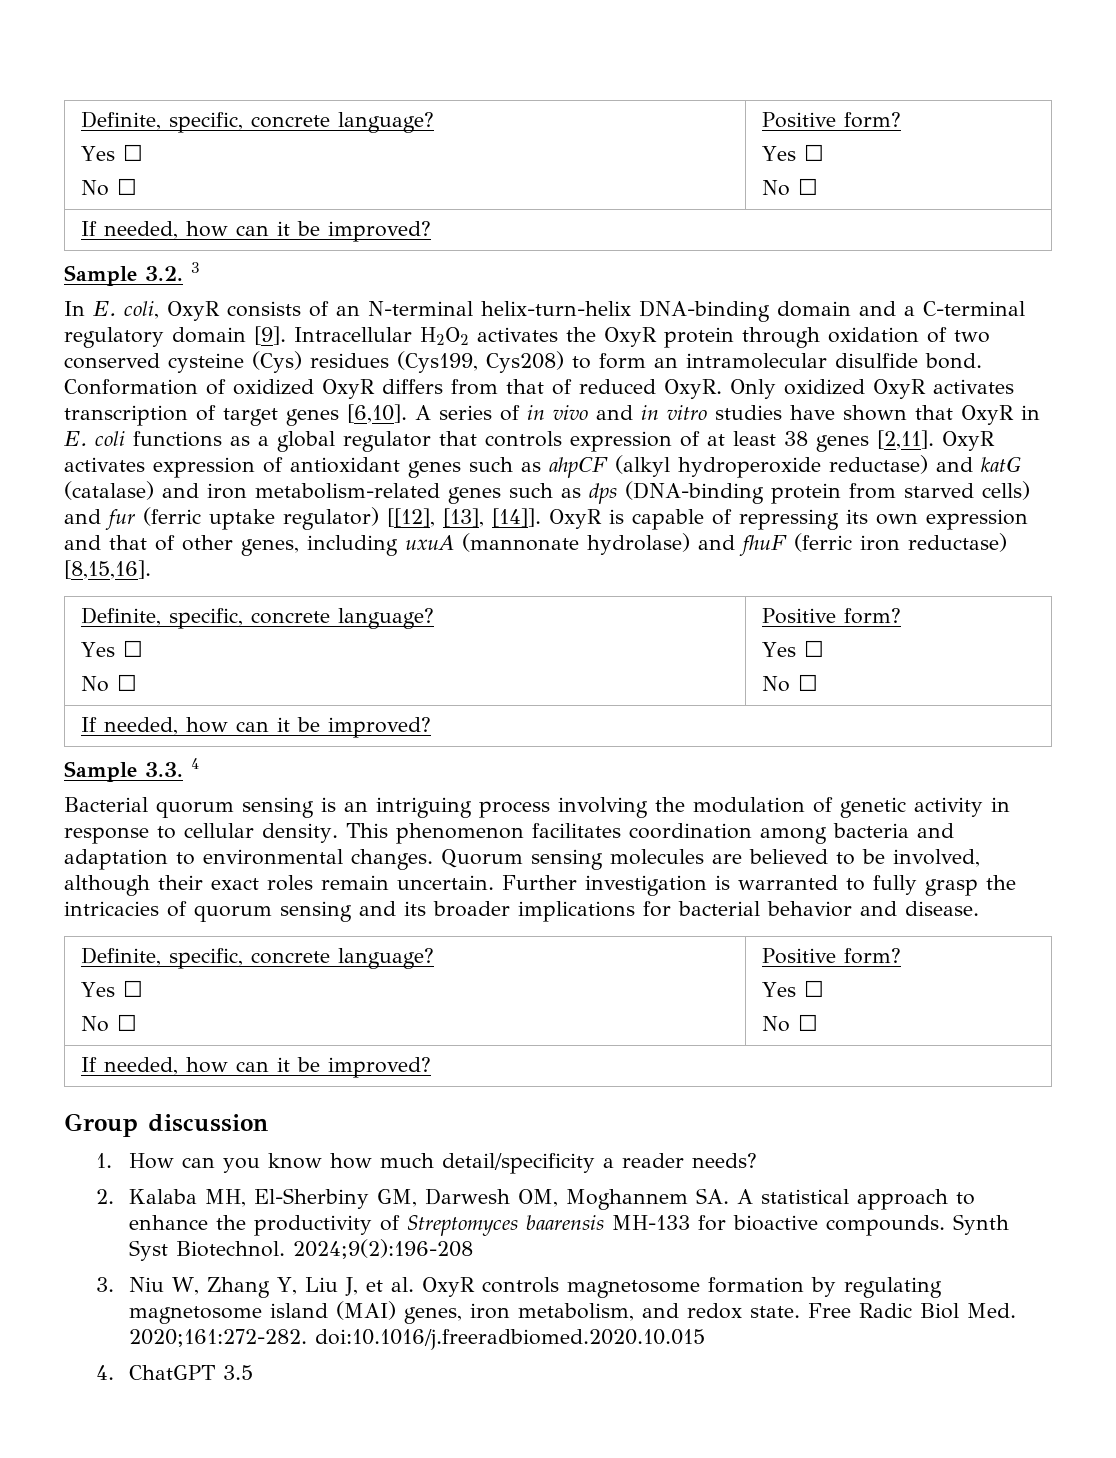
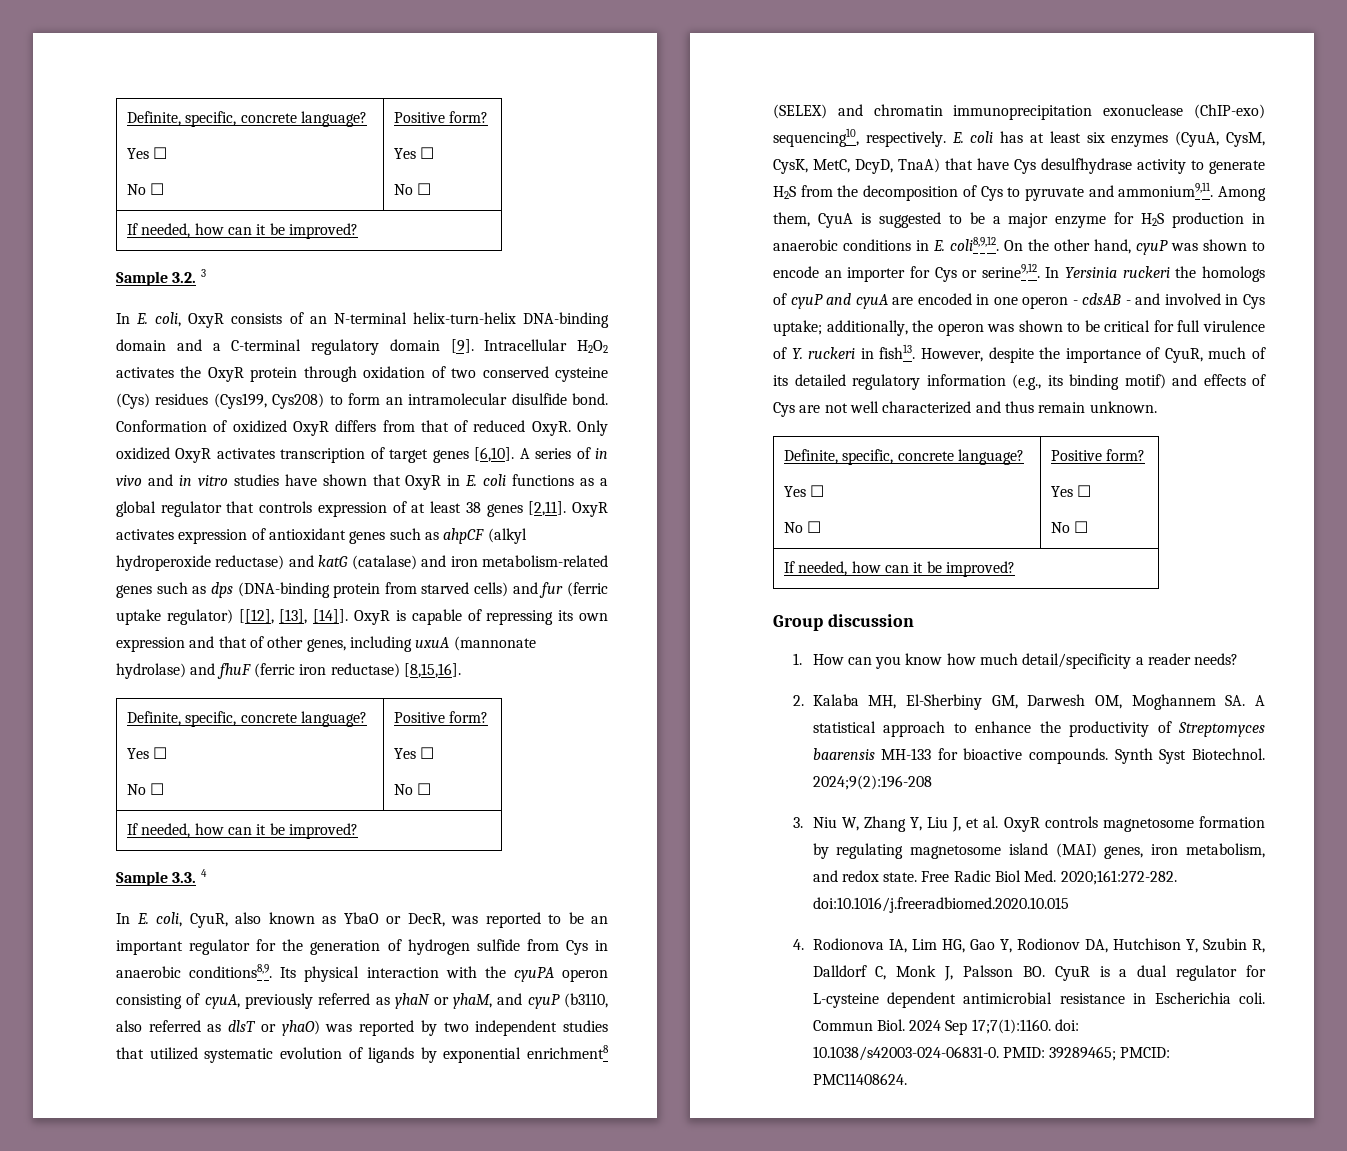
[64,797,1010,818] [64,823,954,844] [64,849,980,870] [64,875,1016,896] [64,901,979,922] Bacterial quorum sensing is an intriguing process involving the modulation of genetic activity in response to cellular density. This phenomenon facilitates coordination among bacteria and adaptation to environmental changes. Quorum sensing molecules are believed to be involved, although their exact roles remain uncertain. Further investigation is warranted to fully grasp the intricacies of quorum sensing and its broader implications for bacterial behavior and disease. -> [116,912,608,928] [116,939,609,955] [116,964,608,982] [116,993,608,1009] [116,1020,608,1036] [116,1045,609,1063] [773,104,1265,120] [773,128,1265,147] [773,158,1265,174] [773,182,1266,201] [773,212,1265,228] [773,236,1265,255] [773,263,1265,282] [773,293,1266,309] [773,320,1266,336] [773,344,1266,363] [773,374,1266,390] [773,401,1157,417] In E. coli, CyuR, also known as YbaO or DecR, was reported to be an important regulator for the generation of hydrogen sulfide from Cys in anaerobic conditions8,9. Its physical interaction with the cyuPA operon consisting of cyuA, previously referred as yhaN or yhaM, and cyuP (b3110, also referred as dlsT or yhaO) was reported by two independent studies that utilized systematic evolution of ligands by exponential enrichment8 (SELEX) and chromatin immunoprecipitation exonuclease (ChIP-exo) sequencing10, respectively. E. coli has at least six enzymes (CyuA, CysM, CysK, MetC, DcyD, TnaA) that have Cys desulfhydrase activity to generate H2S from the decomposition of Cys to pyruvate and ammonium9,11. Among them, CyuA is suggested to be a major enzyme for H2S production in anaerobic conditions in E. coli8,9,12. On the other hand, cyuP was shown to encode an importer for Cys or serine9,12. In Yersinia ruckeri the homologs of cyuP and cyuA are encoded in one operon - cdsAB - and involved in Cys uptake; additionally, the operon was shown to be critical for full virulence of Y. ruckeri in fish13. However, despite the importance of CyuR, much of its detailed regulatory information (e.g., its binding motif) and effects of Cys are not well characterized and thus remain unknown.
[128,1365,253,1380] ChatGPT 3.5 -> [812,938,1265,953] [812,965,1267,981] [812,992,1265,1008] [812,1019,1080,1035] [812,1046,1171,1061] [812,1073,907,1085] Rodionova IA, Lim HG, Gao Y, Rodionov DA, Hutchison Y, Szubin R, Dalldorf C, Monk J, Palsson BO. CyuR is a dual regulator for L-cysteine dependent antimicrobial resistance in Escherichia coli. Commun Biol. 2024 Sep 17;7(1):1160. doi: 10.1038/s42003-024-06831-0. PMID: 39289465; PMCID: PMC11408624.

